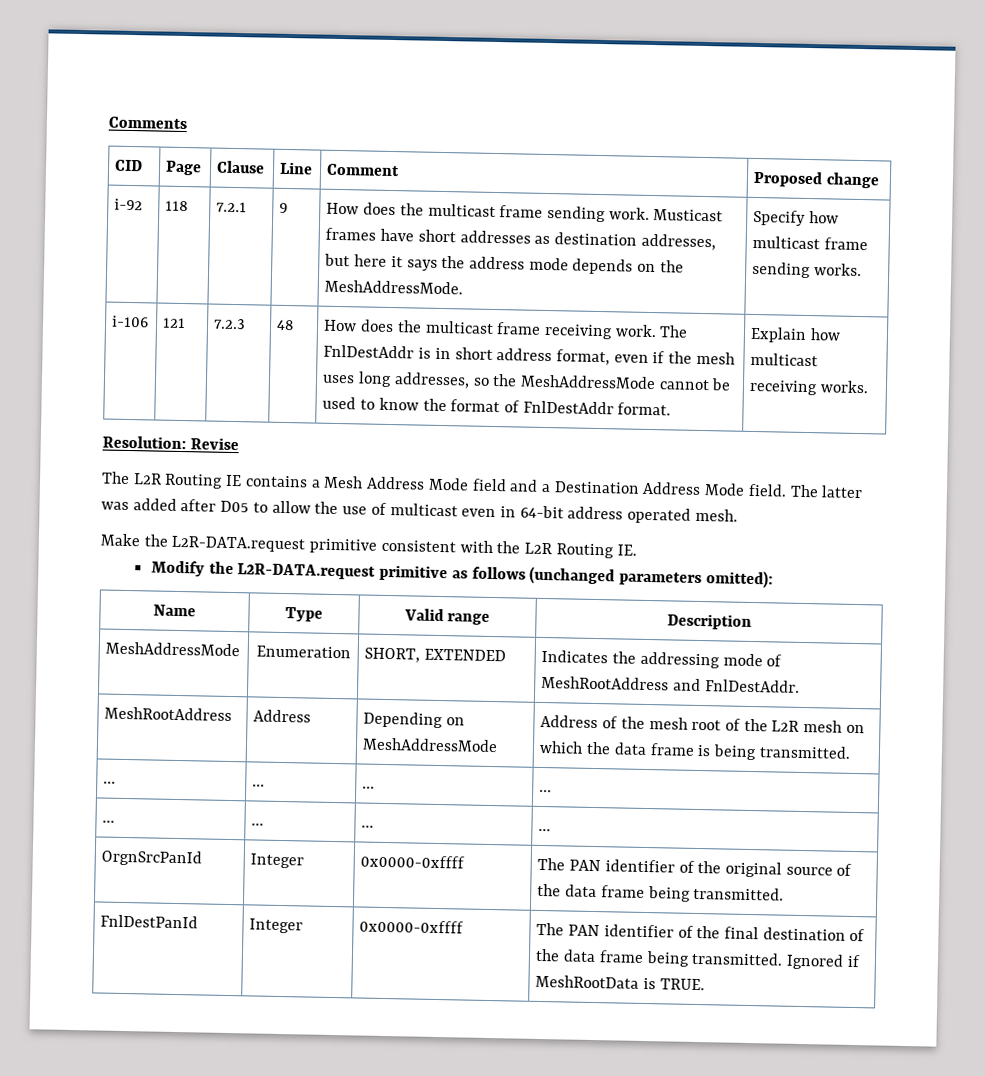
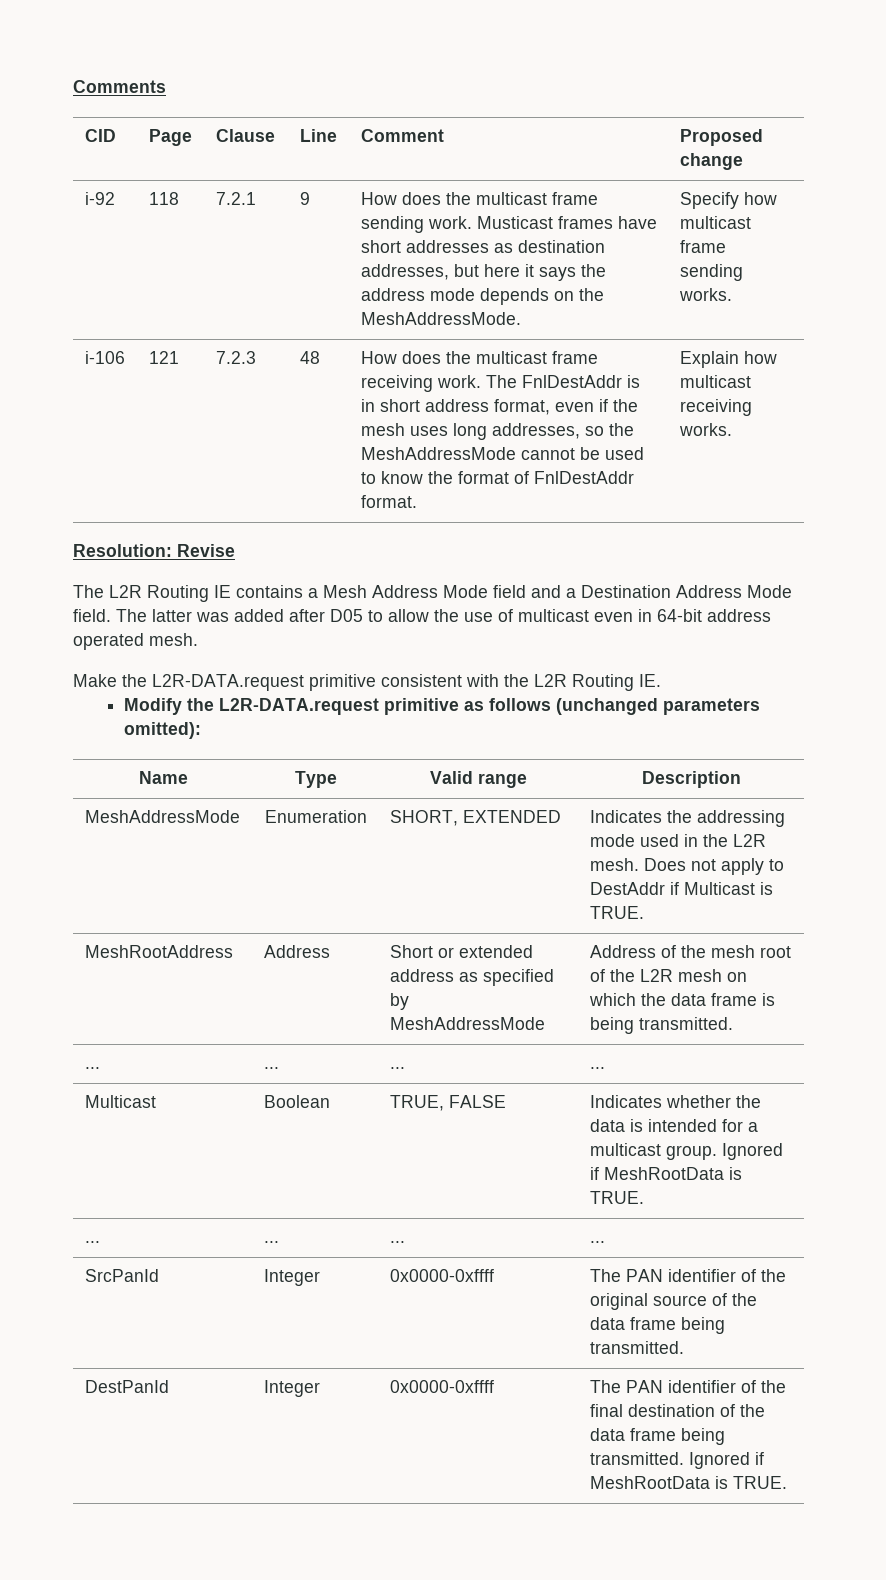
[766,654,783,667] [541,675,800,693] [104,706,233,722] [253,709,312,723] [363,711,466,729] of MeshRootAddress and FnlDestAddr. // MeshRootAddress | Address | Depending on -> [639,834,766,847] [589,858,784,875] [589,882,773,895] [589,906,644,919] [84,945,233,958] [263,945,330,958] [389,945,533,958] [389,969,554,986] [389,993,409,1010] used in the L2R mesh. Does not apply to DestAddr if Multicast is TRUE. // MeshRootAddress | Address | Short or extended address as specified by
[102,820,116,823] [251,823,265,826] [361,825,375,828] [538,828,552,832] [101,849,203,867] // ... | ... | ... | ... // OrgnSrcPanId -> [84,1095,156,1108] [263,1095,330,1108] [389,1095,506,1111] [589,1095,761,1108] [589,1119,758,1132] [589,1143,783,1160] [589,1167,742,1180] [589,1191,644,1204] [84,1241,100,1243] [263,1241,279,1243] [389,1241,405,1243] [589,1241,605,1243] [84,1269,159,1282] // Multicast | Boolean | TRUE, FALSE | Indicates whether the data is intended for a multicast group. Ignored if MeshRootData is TRUE. // ... | ... | ... | ... // SrcPanId
[100,914,199,929] FnlDestPanId -> [84,1380,169,1393] DestPanId

